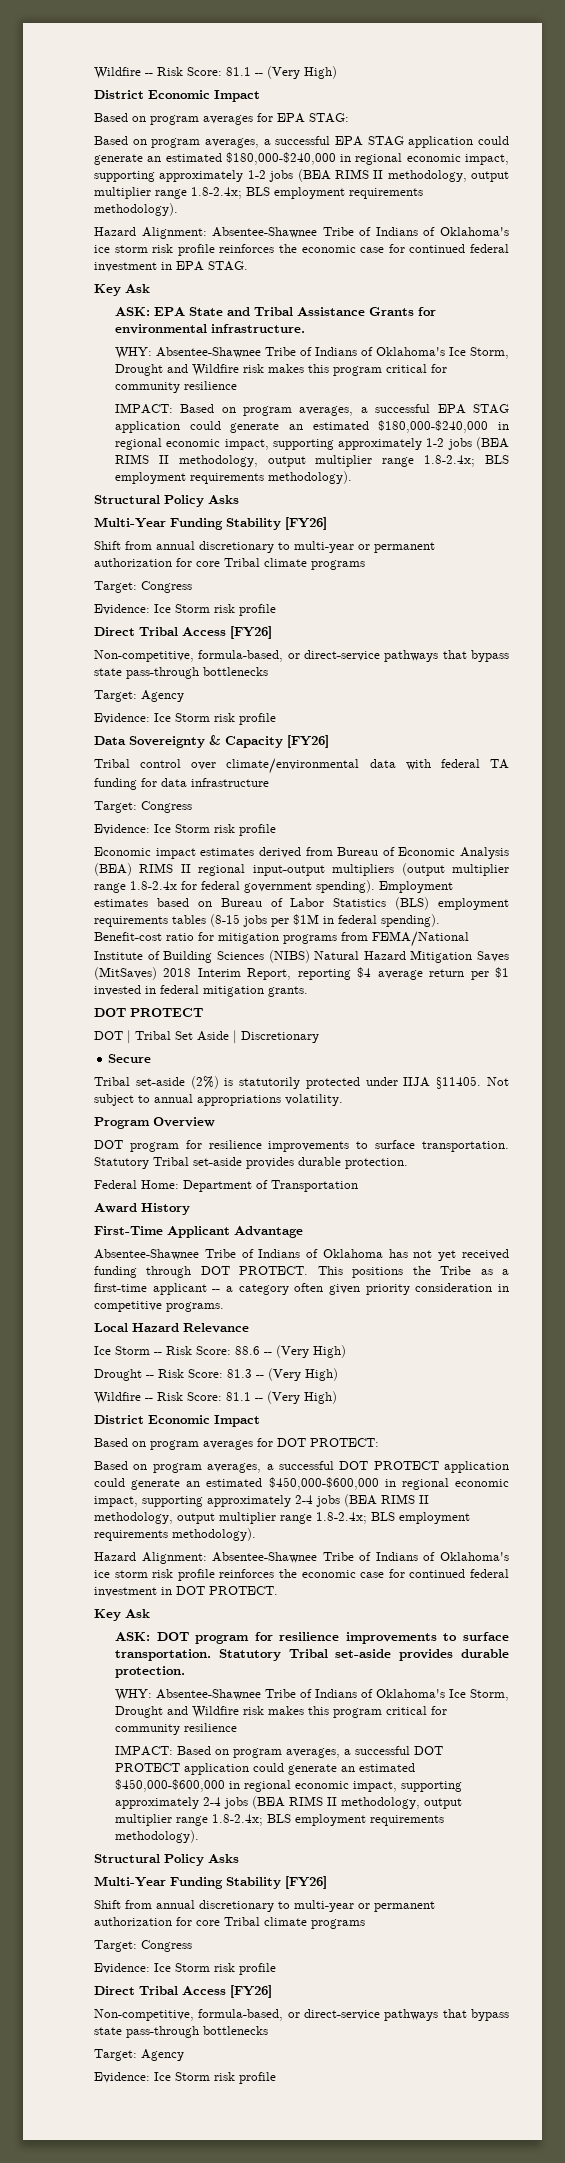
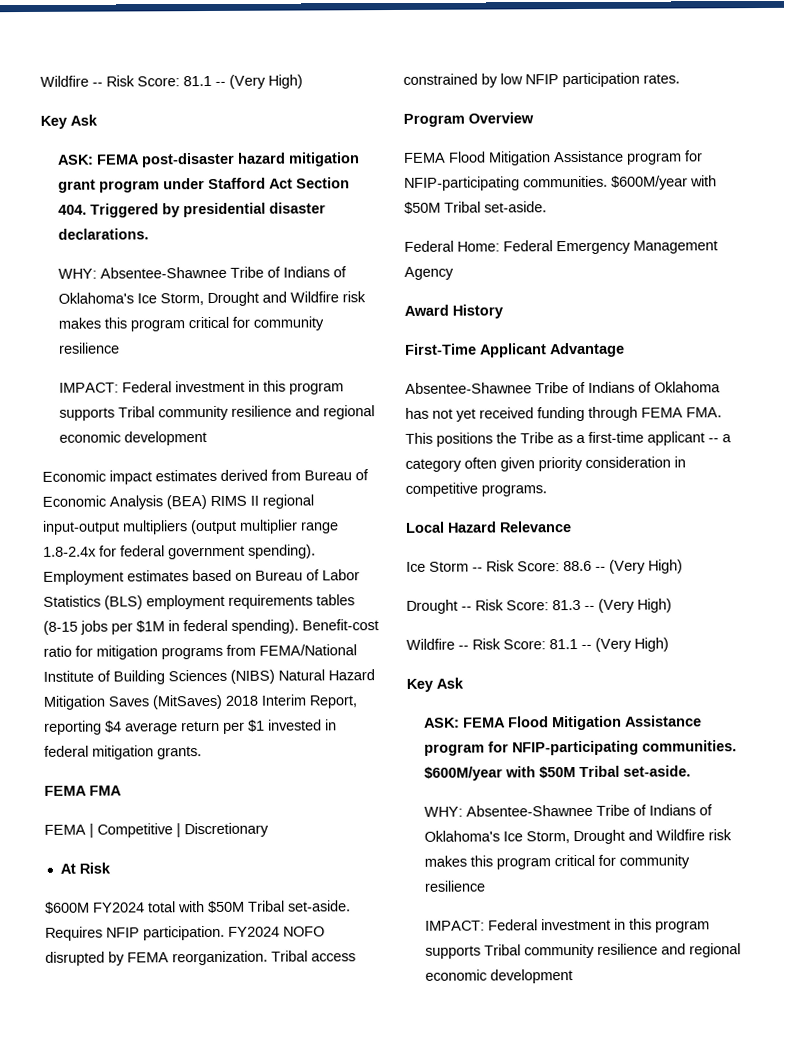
[94,66,337,79] [94,90,260,102] [94,113,349,125] [94,136,510,148] [94,152,509,165] [94,169,509,182] [94,187,423,199] [94,203,178,216] [94,227,509,239] [94,244,510,256] [94,261,248,272] [94,284,150,296] [114,307,436,316] [114,324,305,334] Wildfire -- Risk Score: 81.1 -- (Very High) // District Economic Impact // Based on program averages for EPA STAG: // Based on program averages, a successful EPA STAG application could generate an estimated $180,000-$240,000 in regional economic impact, supporting approximately 1-2 jobs (BEA RIMS II methodology, output multiplier range 1.8-2.4x; BLS employment requirements methodology). // Hazard Alignment: Absentee-Shawnee Tribe of Indians of Oklahoma's ice storm risk profile reinforces the economic case for continued federal investment in EPA STAG. // Key Ask // ASK: EPA State and Tribal Assistance Grants for environmental infrastructure. -> [40,74,303,89] [40,114,98,129] [57,152,361,168] [58,177,351,193] [58,202,327,218] [58,228,150,240] Wildfire -- Risk Score: 81.1 -- (Very High) // Key Ask // ASK: FEMA post-disaster hazard mitigation grant program under Stafford Act Section 404. Triggered by presidential disaster declarations.
[180,404,509,416] [114,420,509,433] [114,437,509,450] [114,454,509,467] [114,471,352,484] [94,495,239,507] [94,517,327,530] [94,541,435,553] [94,558,365,570] [94,581,192,593] [94,604,276,616] [94,626,272,639] [94,650,509,662] [94,667,268,679] [94,690,184,702] [94,713,276,725] [94,735,329,748] [94,758,510,774] [94,778,269,790] [94,801,192,813] [94,824,276,836] Based on program averages, a successful EPA STAG application could generate an estimated $180,000-$240,000 in regional economic impact, supporting approximately 1-2 jobs (BEA RIMS II methodology, output multiplier range 1.8-2.4x; BLS employment requirements methodology). // Structural Policy Asks // Multi-Year Funding Stability [FY26] // Shift from annual discretionary to multi-year or permanent authorization for core Tribal climate programs // Target: Congress // Evidence: Ice Storm risk profile // Direct Tribal Access [FY26] // Non-competitive, formula-based, or direct-service pathways that bypass state pass-through bottlenecks // Target: Agency // Evidence: Ice Storm risk profile // Data Sovereignty & Capacity [FY26] // Tribal control over climate/environmental data with federal TA funding for data infrastructure // Target: Congress // Evidence: Ice Storm risk profile -> [122,380,345,395] [59,405,376,421] [59,431,208,446] Federal investment in this program supports Tribal community resilience and regional economic development
[94,1008,203,1017] [94,1030,319,1044] [108,1054,152,1063] [94,1076,509,1089] [94,1094,343,1106] [94,1117,215,1129] [94,1140,509,1152] [94,1157,408,1169] [94,1180,358,1192] DOT PROTECT // DOT | Tribal Set Aside | Discretionary // Secure // Tribal set-aside (2%) is statutorily protected under IIJA §11405. Not subject to annual appropriations volatility. // Program Overview // DOT program for resilience improvements to surface transportation. Statutory Tribal set-aside provides durable protection. // Federal Home: Department of Transportation -> [44,785,122,796] [44,822,269,838] [59,862,111,874] [45,900,351,914] [45,925,325,941] [45,950,356,966] [403,72,680,88] [403,112,534,127] [403,150,703,166] [404,175,717,191] [404,201,547,214] [404,240,718,255] [404,266,454,280] FEMA FMA // FEMA | Competitive | Discretionary // At Risk // $600M FY2024 total with $50M Tribal set-aside. Requires NFIP participation. FY2024 NOFO disrupted by FEMA reorganization. Tribal access constrained by low NFIP participation rates. // Program Overview // FEMA Flood Mitigation Assistance program for NFIP-participating communities. $600M/year with $50M Tribal set-aside. // Federal Home: Federal Emergency Management Agency
[200,1266,309,1275] DOT PROTECT. -> [641,407,722,418] FEMA FMA.
[94,1415,260,1427] [94,1438,379,1450] [94,1461,509,1473] [94,1477,510,1490] [94,1494,429,1507] [94,1512,470,1524] [94,1528,256,1541] [94,1552,509,1564] [94,1569,510,1581] [94,1586,278,1597] [94,1609,150,1621] [114,1632,510,1644] [114,1649,510,1661] [114,1666,185,1678] District Economic Impact // Based on program averages for DOT PROTECT: // Based on program averages, a successful DOT PROTECT application could generate an estimated $450,000-$600,000 in regional economic impact, supporting approximately 2-4 jobs (BEA RIMS II methodology, output multiplier range 1.8-2.4x; BLS employment requirements methodology). // Hazard Alignment: Absentee-Shawnee Tribe of Indians of Oklahoma's ice storm risk profile reinforces the economic case for continued federal investment in DOT PROTECT. // Key Ask // ASK: DOT program for resilience improvements to surface transportation. Statutory Tribal set-aside provides durable protection. -> [406,677,464,692] [424,715,703,731] [424,740,738,756] [424,765,692,781] Key Ask // ASK: FEMA Flood Mitigation Assistance program for NFIP-participating communities. $600M/year with $50M Tribal set-aside.
[176,1746,443,1758] [114,1763,415,1775] [114,1779,462,1792] [114,1796,462,1809] [114,1814,444,1826] [114,1830,199,1843] [94,1854,239,1866] [94,1876,327,1889] [94,1900,435,1912] [94,1917,365,1929] [94,1940,192,1952] [94,1963,276,1975] [94,1985,272,1998] [94,2009,509,2021] [94,2026,268,2038] [94,2049,184,2061] [94,2072,276,2084] Based on program averages, a successful DOT PROTECT application could generate an estimated $450,000-$600,000 in regional economic impact, supporting approximately 2-4 jobs (BEA RIMS II methodology, output multiplier range 1.8-2.4x; BLS employment requirements methodology). // Structural Policy Asks // Multi-Year Funding Stability [FY26] // Shift from annual discretionary to multi-year or permanent authorization for core Tribal climate programs // Target: Congress // Evidence: Ice Storm risk profile // Direct Tribal Access [FY26] // Non-competitive, formula-based, or direct-service pathways that bypass state pass-through bottlenecks // Target: Agency // Evidence: Ice Storm risk profile -> [488,918,711,933] [425,943,742,959] [425,969,574,984] Federal investment in this program supports Tribal community resilience and regional economic development

